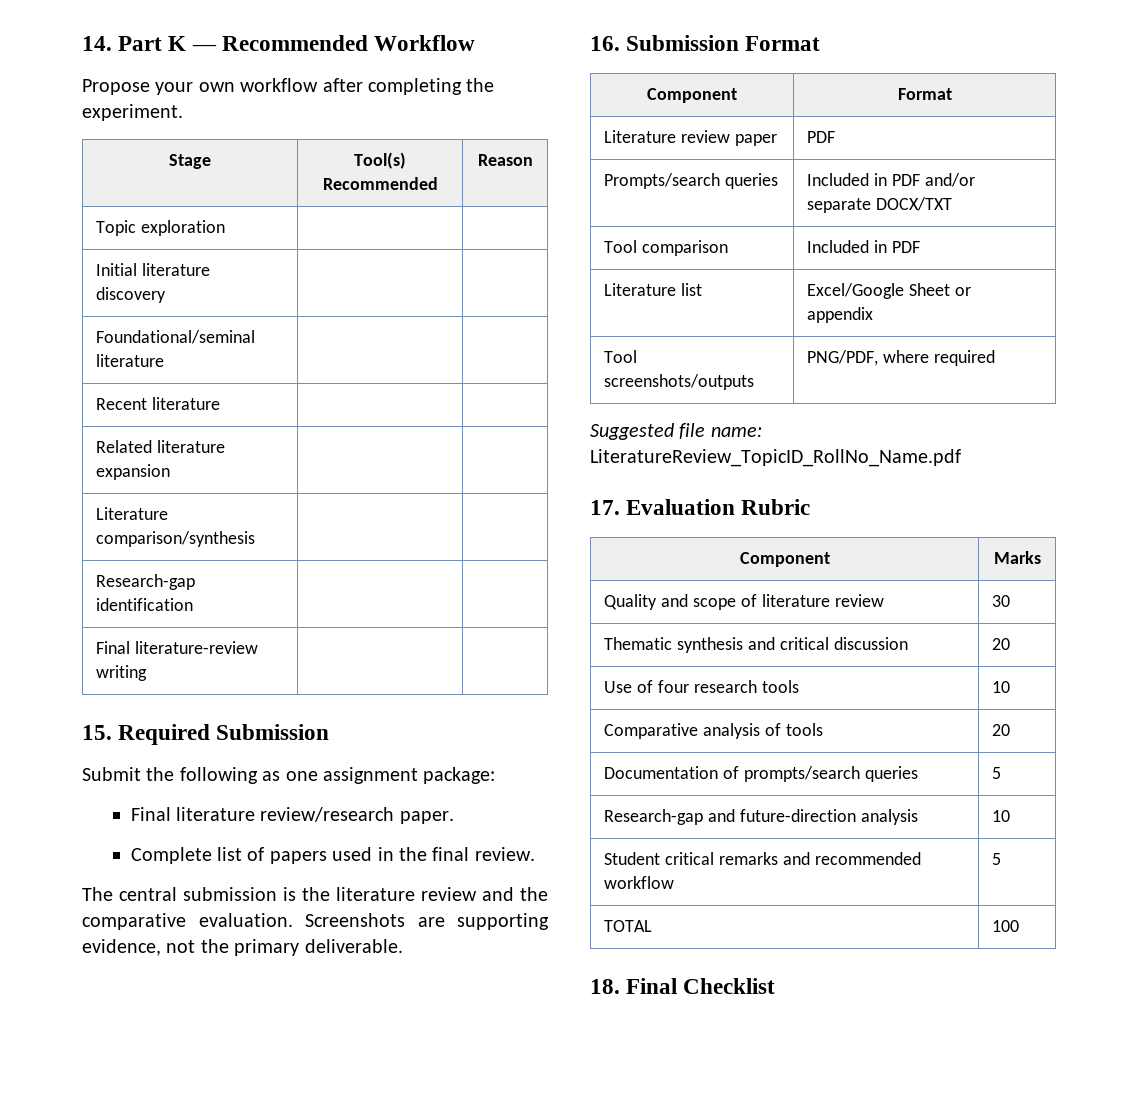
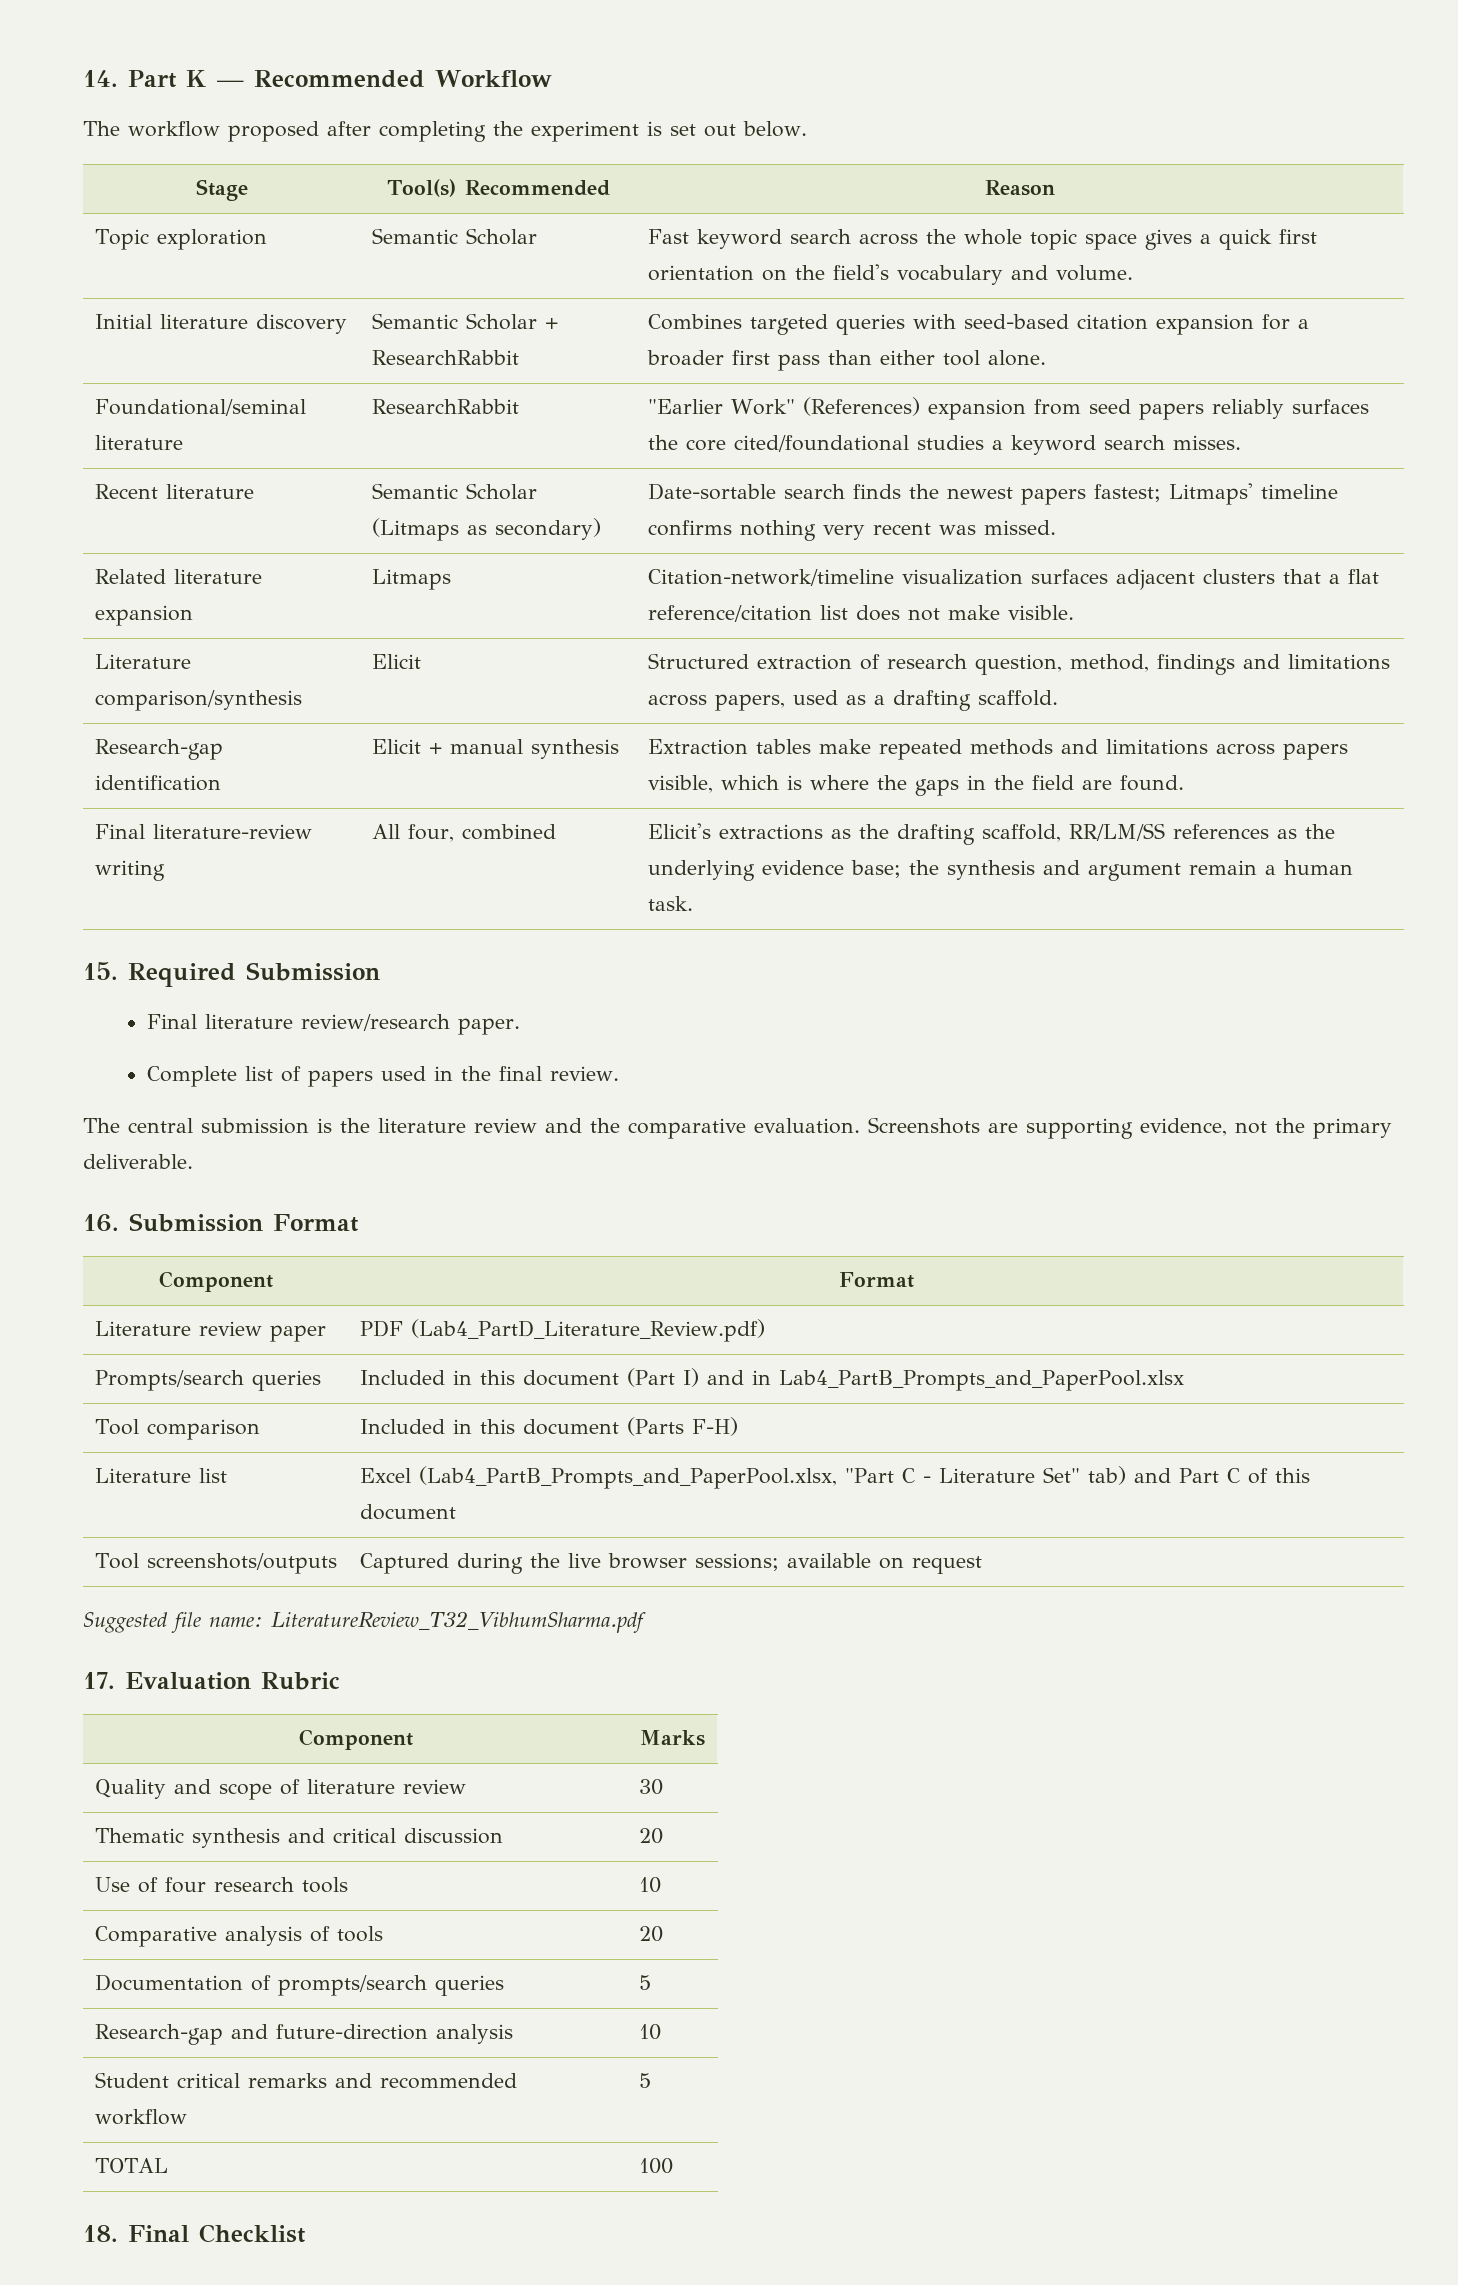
[82,78,495,95] [82,104,183,121] Propose your own workflow after completing the experiment. -> [83,121,807,142] The workflow proposed after completing the experiment is set out below.
[96,263,211,276] [96,287,167,303] [96,330,256,344] [96,354,165,367] [96,397,221,410] [96,440,226,453] [96,464,171,480] [96,507,169,520] [96,531,256,547] [96,574,196,590] [96,598,194,611] [96,641,259,654] [96,665,148,681] [82,724,330,745] [82,767,496,784] | // Initial literature discovery | | // Foundational/seminal literature | | // Recent literature | | // Related literature expansion | | // Literature comparison/synthesis | | // Research-gap identification | | // Final literature-review writing | | // 15. Required Submission // Submit the following as one assignment package: -> [371,228,537,245] [647,229,1317,250] [647,264,1133,285] [94,314,347,334] [371,313,558,330] [371,350,519,365] [647,314,1309,335] [646,350,1046,371] [94,399,306,416] [94,435,183,450] [371,399,519,414] [647,397,1369,420] [647,435,1241,455] [94,484,254,499] [371,483,537,500] [371,518,601,541] [647,483,1338,505] [647,520,1056,541] [94,569,262,584] [94,605,193,626] [371,569,451,590] [647,569,1379,590] [647,605,1074,622] [94,654,191,669] [94,690,302,711] [371,654,421,669] [647,653,1390,675] [647,690,1058,711] [94,739,223,760] [94,775,221,791] [371,739,619,759] [647,739,1348,760] [647,775,1184,796] [94,824,312,839] [94,860,165,881] [371,824,556,842] [647,823,1335,845] [647,860,1353,881] [647,896,693,911] [83,962,380,987] Semantic Scholar | Fast keyword search across the whole topic space gives a quick first orientation on the field's vocabulary and volume. // Initial literature discovery | Semantic Scholar + ResearchRabbit | Combines targeted queries with seed-based citation expansion for a broader first pass than either tool alone. // Foundational/seminal literature | ResearchRabbit | "Earlier Work" (References) expansion from seed papers reliably surfaces the core cited/foundational studies a keyword search misses. // Recent literature | Semantic Scholar (Litmaps as secondary) | Date-sortable search finds the newest papers fastest; Litmaps' timeline confirms nothing very recent was missed. // Related literature expansion | Litmaps | Citation-network/timeline visualization surfaces adjacent clusters that a flat reference/citation list does not make visible. // Literature comparison/synthesis | Elicit | Structured extraction of research question, method, findings and limitations across papers, used as a drafting scaffold. // Research-gap identification | Elicit + manual synthesis | Extraction tables make repeated methods and limitations across papers visible, which is where the gaps in the field are found. // Final literature-review writing | All four, combined | Elicit's extractions as the drafting scaffold, RR/LM/SS references as the underlying evidence base; the synthesis and argument remain a human task. // 15. Required Submission
(836, 137) none -> [410,1319,765,1342] (Lab4_PartD_Literature_Review.pdf)
[892,173,976,187] [807,197,953,213] [604,240,729,256] [807,240,921,253] [604,283,703,296] [807,283,972,299] [807,307,874,323] [604,350,638,363] [604,374,755,390] [807,350,996,366] PDF and/or separate DOCX/TXT // Tool comparison | Included in PDF // Literature list | Excel/Google Sheet or appendix // Tool screenshots/outputs | PNG/PDF, where required -> [479,1368,1184,1391] [94,1419,260,1440] [359,1417,738,1436] [94,1468,227,1483] [359,1466,1310,1489] [359,1504,456,1520] [94,1553,337,1574] [359,1553,982,1574] this document (Part I) and in Lab4_PartB_Prompts_and_PaperPool.xlsx // Tool comparison | Included in this document (Parts F-H) // Literature list | Excel (Lab4_PartB_Prompts_and_PaperPool.xlsx, "Part C - Literature Set" tab) and Part C of this document // Tool screenshots/outputs | Captured during the live browser sessions; available on request
[590,449,961,467] LiteratureReview_TopicID_RollNo_Name.pdf -> [271,1611,646,1633] LiteratureReview_T32_VibhumSharma.pdf

